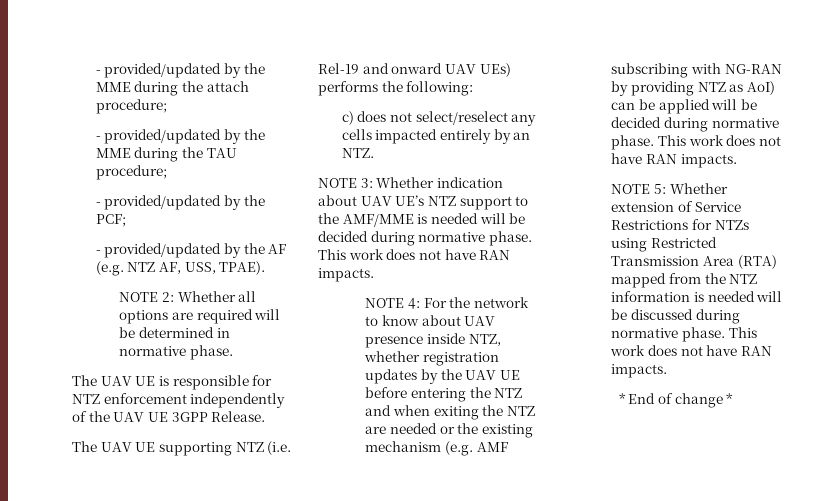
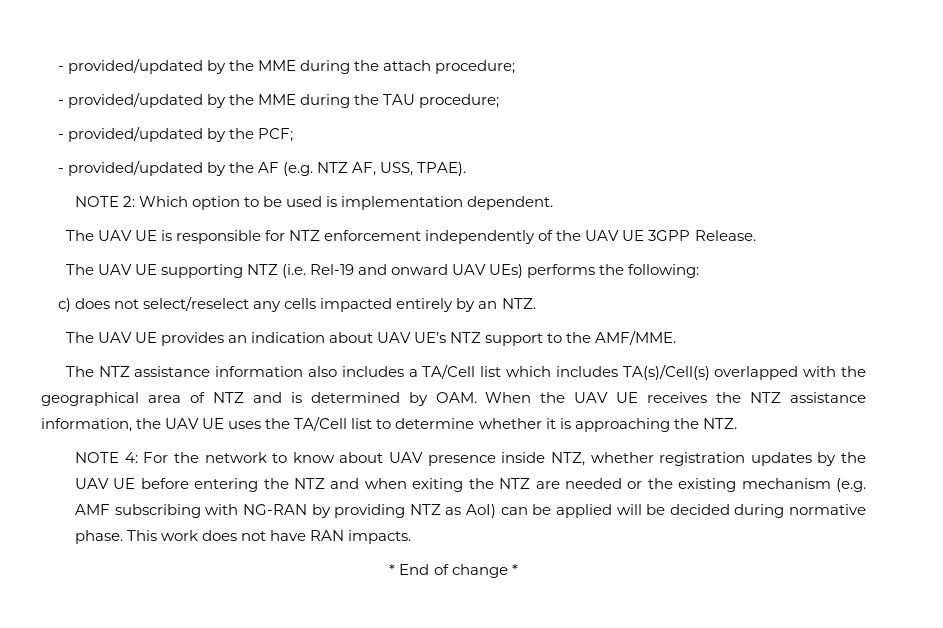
[177,291,257,302] [119,309,281,324] [119,327,230,338] [119,345,234,360] Whether all options are required will be determined in normative phase. -> [139,196,554,210] Which option to be used is implementation dependent.
[318,177,435,188] NOTE 3: Whether -> [65,332,248,346] The UAV UE provides an
[342,213,526,227] [318,231,532,246] [318,249,511,260] [318,268,374,282] AMF/MME is needed will be decided during normative phase. This work does not have RAN impacts. -> [595,330,677,345] [65,364,866,380] [41,392,866,406] [41,416,737,432] AMF/MME. // The NTZ assistance information also includes a TA/Cell list which includes TA(s)/Cell(s) overlapped with the geographical area of NTZ and is determined by OAM. When the UAV UE receives the NTZ assistance information, the UAV UE uses the TA/Cell list to determine whether it is approaching the NTZ.
[611,183,728,194] [611,201,741,212] [611,219,749,230] [611,237,718,252] [611,255,777,269] [611,273,758,288] [611,291,783,302] [611,309,740,324] [611,327,757,342] [610,345,772,356] [611,364,668,378] // NOTE 5: Whether extension of Service Restrictions for NTZs using Restricted Transmission Area (RTA) mapped from the NTZ information is needed will be discussed during normative phase. This work does not have RAN impacts. -> (412, 537) none

